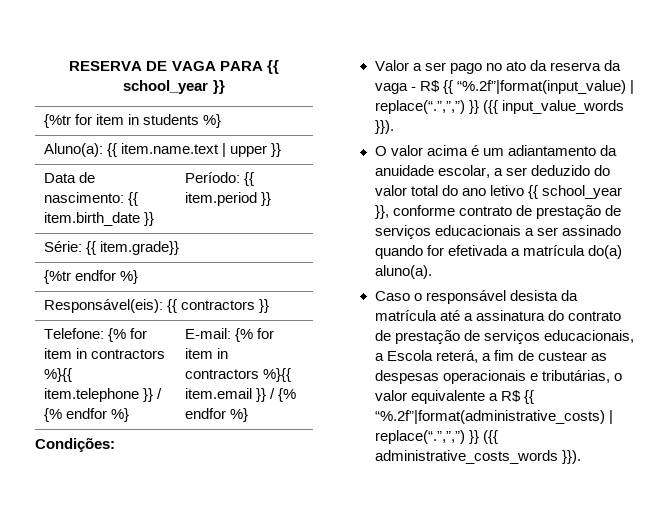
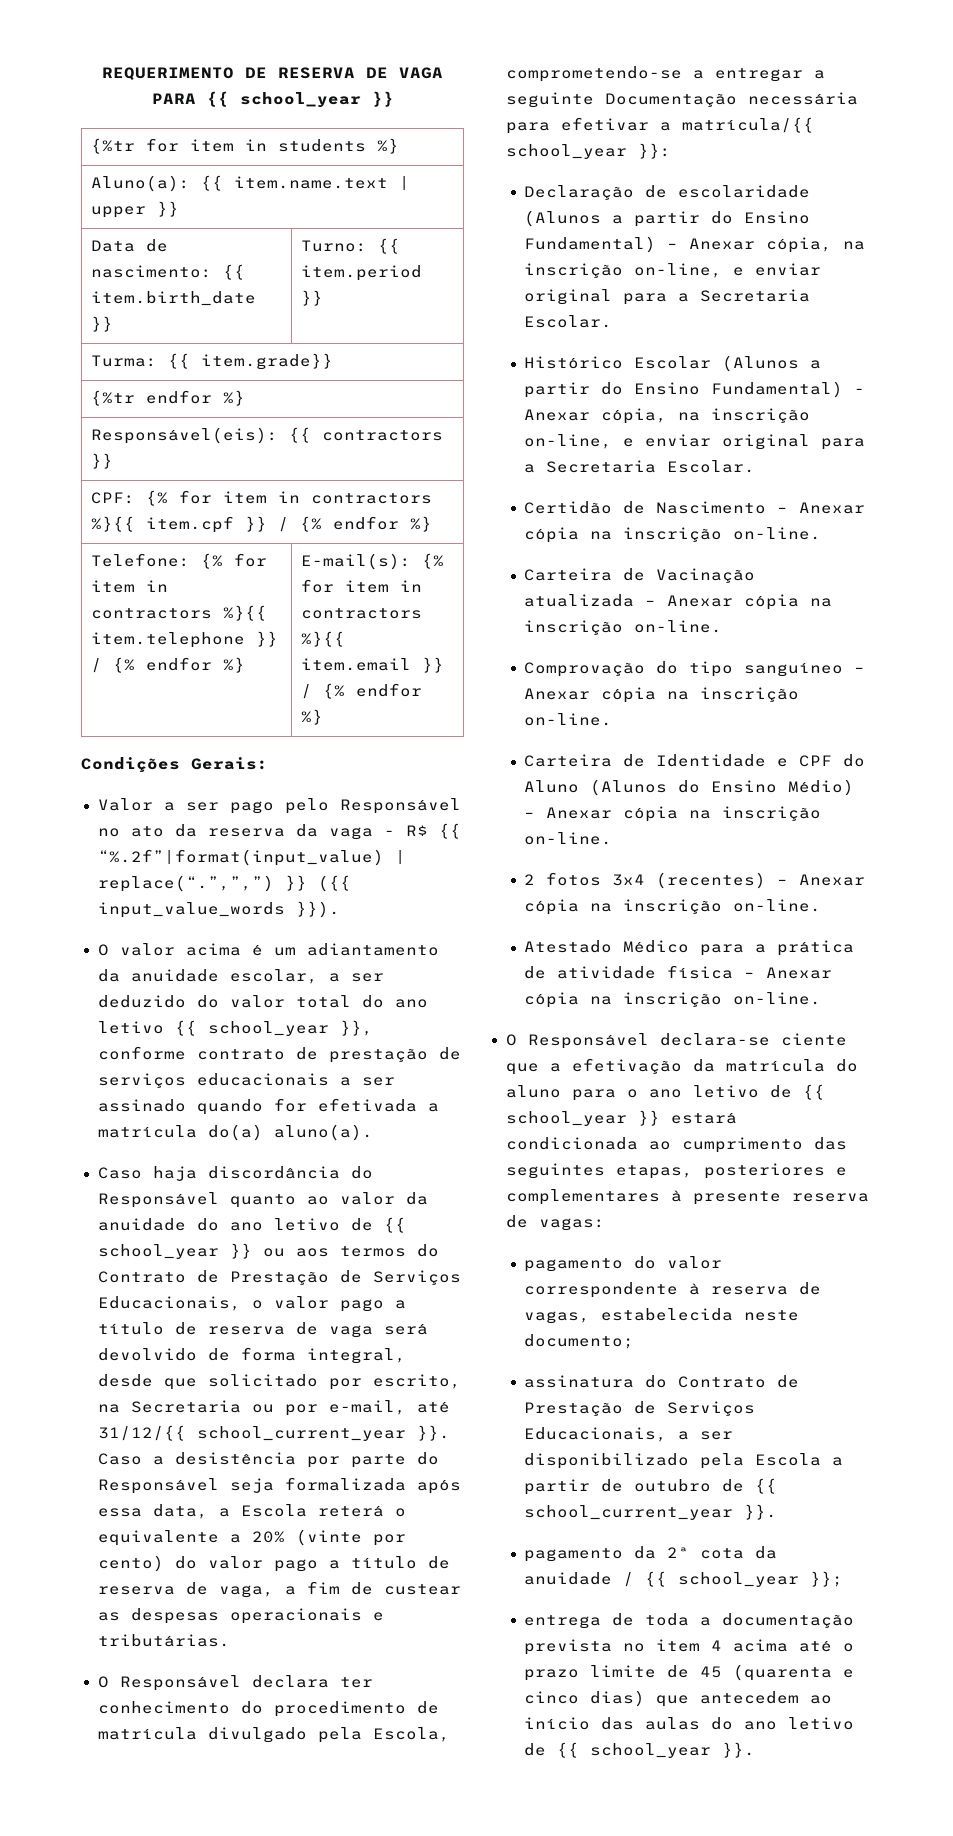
(69, 66) none -> [102,67,267,81] REQUERIMENTO DE
[184,172,240,183] Período: -> [300,240,367,252] Turno:
[43,241,82,252] Série: -> [90,355,157,367] Turma:
(269, 306) none -> [90,490,432,506] [90,516,432,533] // CPF: {% for item in contractors %}{{ item.cpf }} / {% endfor %}
[184,328,231,339] E-mail: -> [300,553,411,570] E-mail(s):
[35,437,115,452] Condições: -> [81,757,268,772] Condições Gerais:
(482, 68) none -> [284,798,461,814] pelo Responsável
[413,290,578,304] [374,310,621,321] [374,330,634,344] [374,350,478,363] o responsável desista da matrícula até a assinatura do contrato de prestação de serviços educacionais, a Escola reterá, -> [152,1166,373,1181] [97,1192,428,1208] [97,1217,406,1233] [97,1243,439,1259] [97,1270,461,1285] [97,1296,406,1312] [97,1322,428,1338] [97,1347,406,1364] [97,1374,461,1390] [97,1400,450,1416] [97,1425,450,1441] [97,1452,439,1468] [97,1477,461,1494] [97,1504,406,1519] [97,1529,406,1546] [97,1555,450,1572] [97,1582,274,1598] haja discordância do Responsável quanto ao valor da anuidade do ano letivo de {{ school_year }} ou aos termos do Contrato de Prestação de Serviços Educacionais, o valor pago a título de reserva de vaga será devolvido de forma integral, desde que solicitado por escrito, na Secretaria ou por e-mail, até 31/12/{{ school_current_year }}. Caso a desistência por parte do Responsável seja formalizada após essa data, a Escola reterá o equivalente a 20% (vinte por cento) do valor pago a título de reserva de vaga,
[541,370,622,383] [374,390,534,404] [374,410,613,424] [374,430,498,444] [374,450,581,464] tributárias, o valor equivalente a R$ {{ “%.2f”|format(administrative_costs) | replace(“.”,”,”) }} ({{ administrative_costs_words }}). -> [97,1634,230,1647] [97,1675,373,1691] [97,1701,439,1717] [97,1727,450,1743] [505,66,825,82] [505,92,858,108] [505,117,814,134] [505,143,671,159] [524,185,811,200] [524,210,811,227] [524,236,866,253] [524,263,822,278] [524,289,811,305] [524,315,613,328] [524,355,822,372] [524,381,866,398] [524,408,811,424] [524,434,866,450] [524,460,756,473] [524,501,866,514] [524,527,822,543] [524,568,756,583] [524,594,833,610] [524,620,723,635] [524,661,866,677] [524,687,800,703] [524,713,613,726] [524,754,866,767] [524,779,855,796] [524,806,822,822] [524,832,613,845] [524,872,866,889] [524,899,822,915] [524,940,855,956] [524,965,833,979] [524,992,822,1008] [505,1033,847,1049] [505,1058,858,1075] [505,1084,825,1101] [505,1110,737,1126] [505,1137,847,1153] [505,1163,847,1179] [505,1189,869,1205] [505,1215,605,1231] [524,1256,723,1272] [524,1282,822,1298] [524,1308,800,1324] [524,1334,635,1349] [524,1375,800,1388] [524,1401,756,1416] [524,1427,734,1442] [524,1453,844,1469] [524,1478,778,1495] [524,1504,778,1520] [524,1546,778,1562] [524,1571,844,1587] [524,1613,855,1629] [524,1639,855,1655] [524,1664,855,1681] [524,1690,833,1707] [524,1717,855,1730] [524,1742,756,1758] tributárias. // O Responsável declara ter conhecimento do procedimento de matrícula divulgado pela Escola, comprometendo-se a entregar a seguinte Documentação necessária para efetivar a matrícula/{{ school_year }}: // Declaração de escolaridade (Alunos a partir do Ensino Fundamental) – Anexar cópia, na inscrição on-line, e enviar original para a Secretaria Escolar. // Histórico Escolar (Alunos a partir do Ensino Fundamental) - Anexar cópia, na inscrição on-line, e enviar original para a Secretaria Escolar. // Certidão de Nascimento – Anexar cópia na inscrição on-line. // Carteira de Vacinação atualizada – Anexar cópia na inscrição on-line. // Comprovação do tipo sanguíneo – Anexar cópia na inscrição on-line. // Carteira de Identidade e CPF do Aluno (Alunos do Ensino Médio) – Anexar cópia na inscrição on-line. // 2 fotos 3x4 (recentes) – Anexar cópia na inscrição on-line. // Atestado Médico para a prática de atividade física – Anexar cópia na inscrição on-line. // O Responsável declara-se ciente que a efetivação da matrícula do aluno para o ano letivo de {{ school_year }} estará condicionada ao cumprimento das seguintes etapas, posteriores e complementares à presente reserva de vagas: // pagamento do valor correspondente à reserva de vagas, estabelecida neste documento; // assinatura do Contrato de Prestação de Serviços Educacionais, a ser disponibilizado pela Escola a partir de outubro de {{ school_current_year }}. // pagamento da 2ª cota da anuidade / {{ school_year }}; // entrega de toda a documentação prevista no item 4 acima até o prazo limite de 45 (quarenta e cinco dias) que antecedem ao início das aulas do ano letivo de {{ school_year }}.

